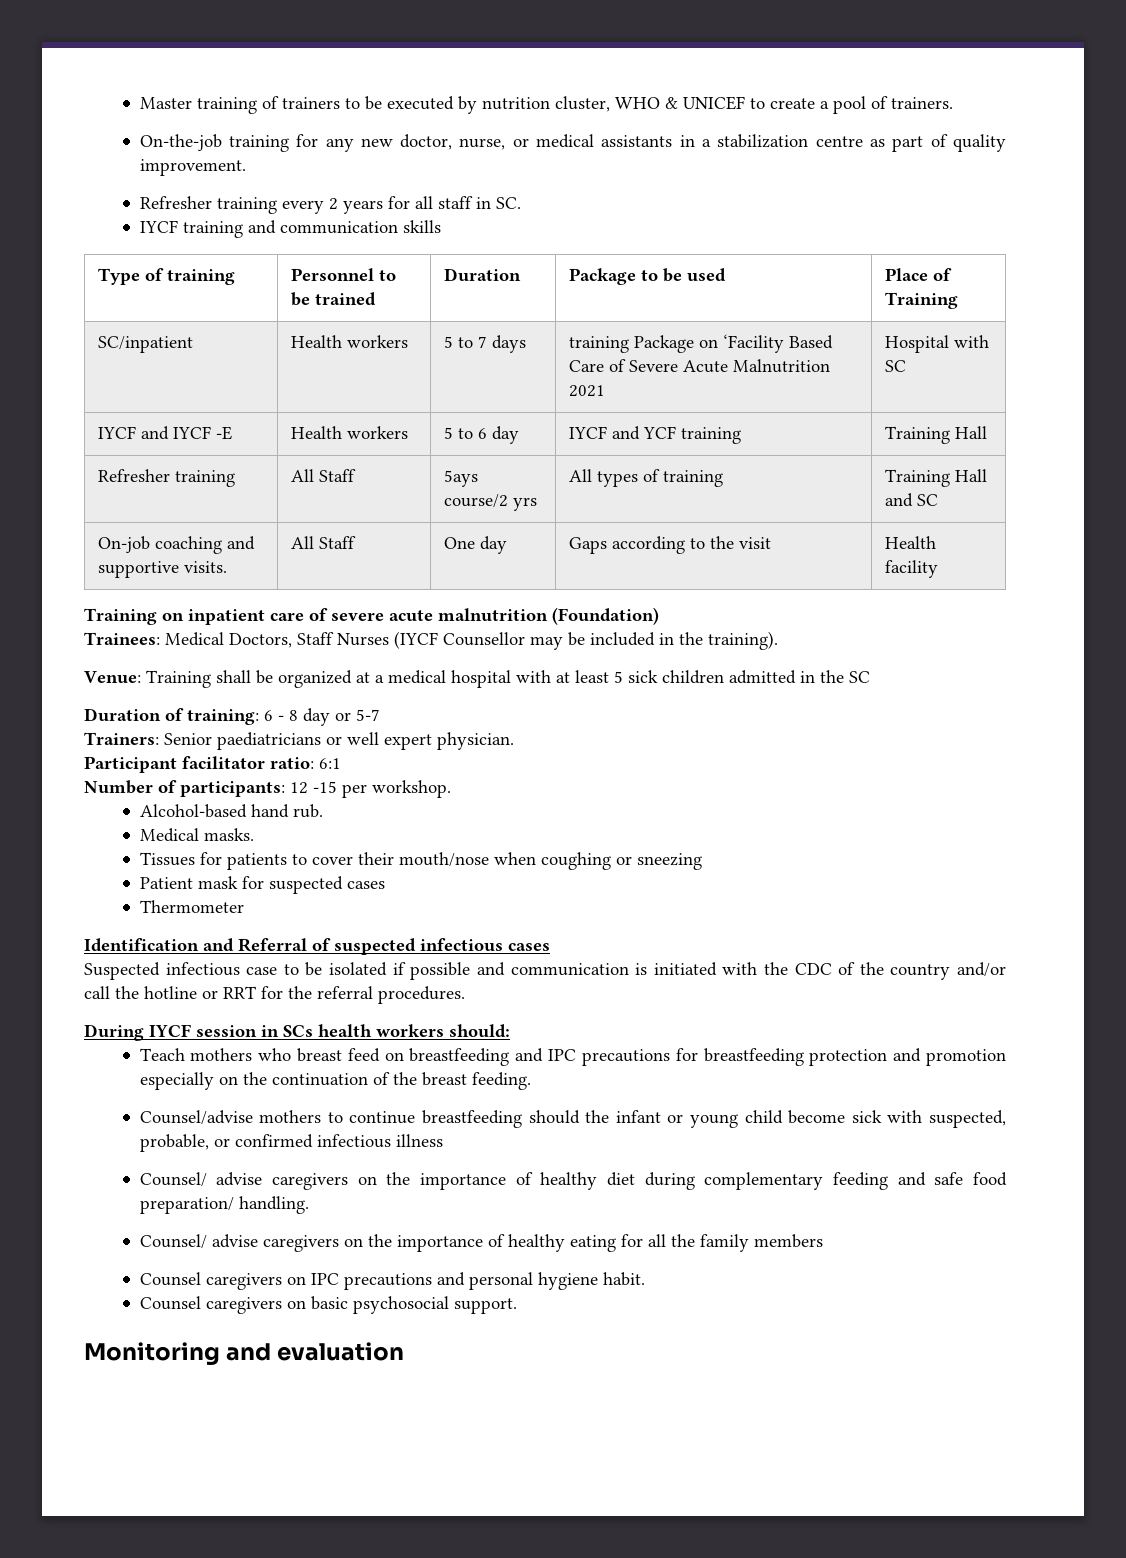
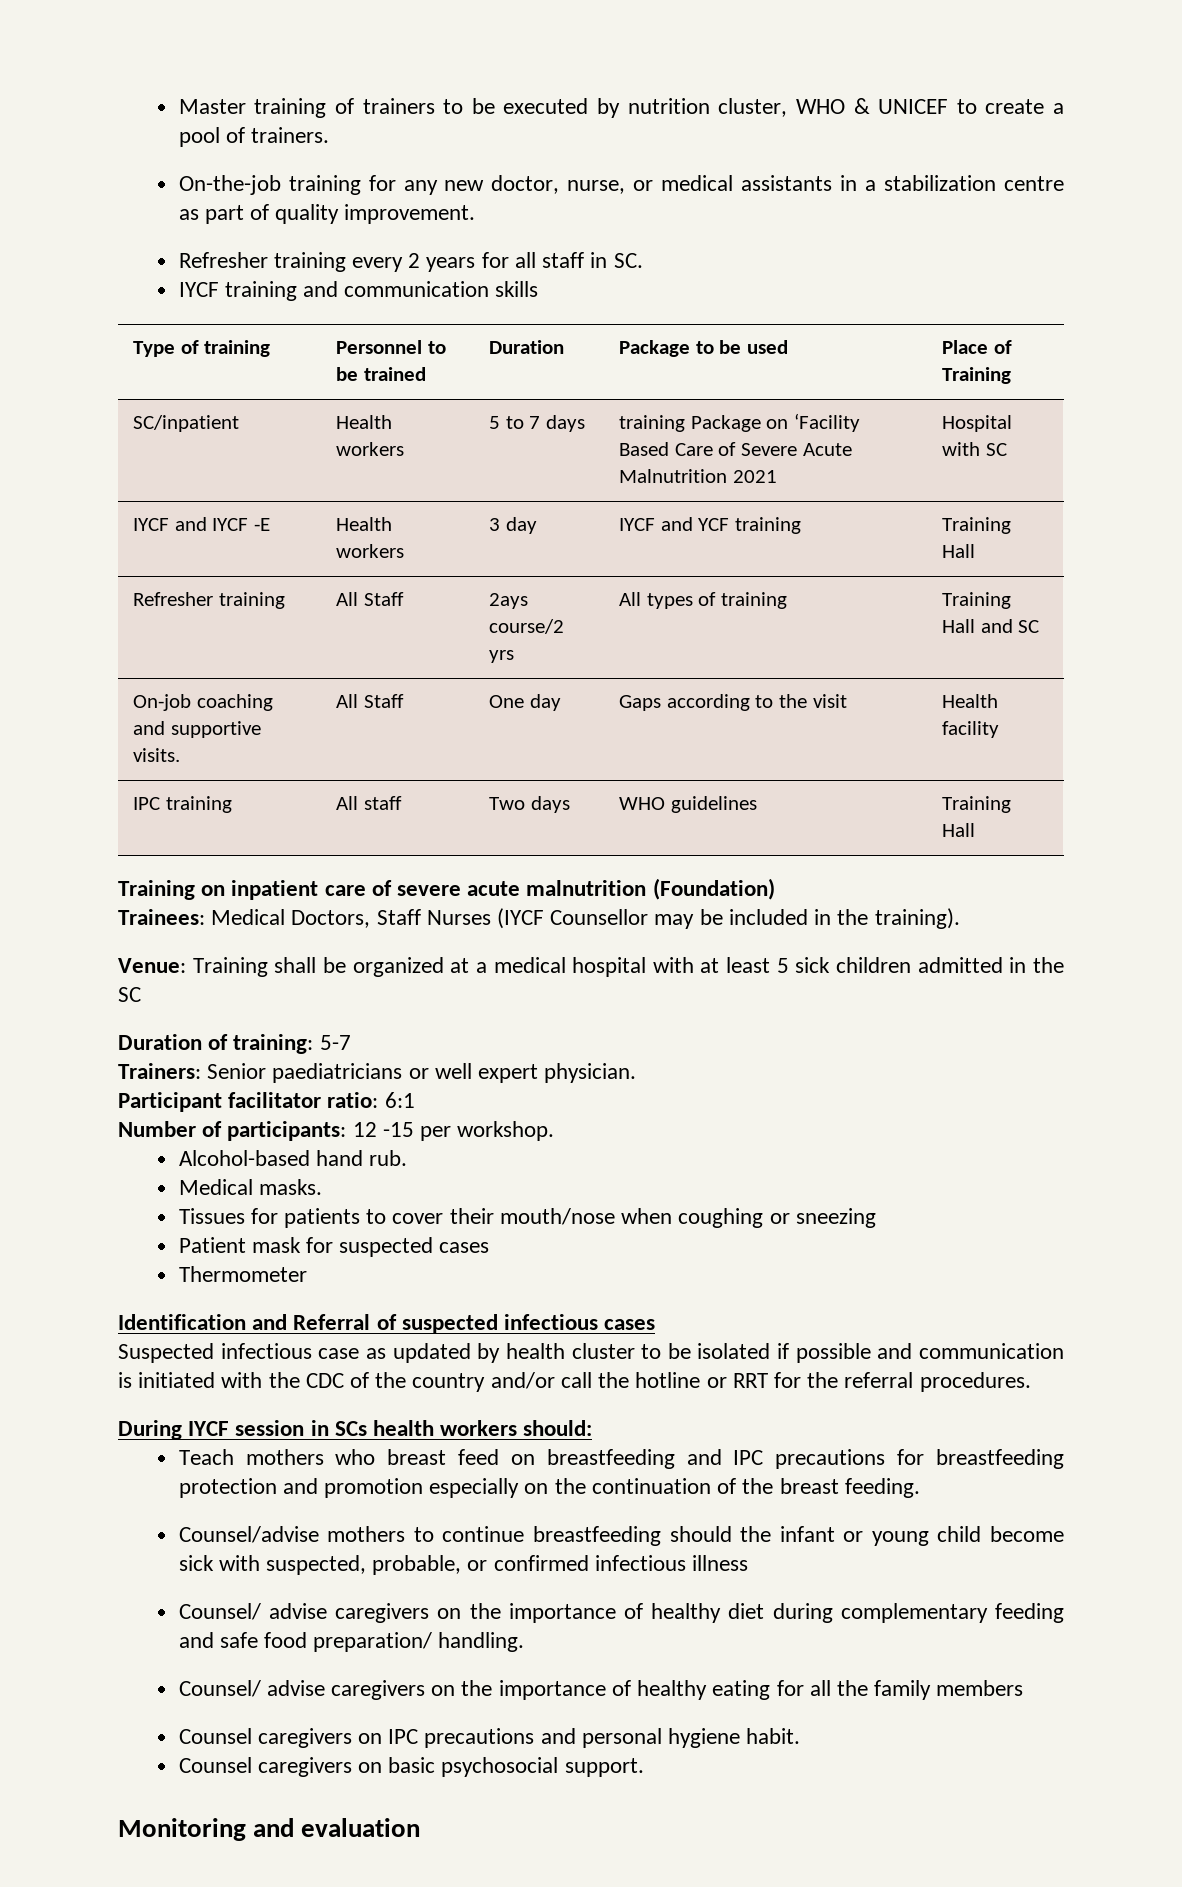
[444,427,488,439] 5 to 6 -> [489,518,501,531] 3
[444,470,479,487] 5ays -> [489,593,529,609] 2ays
(939, 569) none -> [133,796,232,813] [336,796,402,810] [489,796,570,813] [619,796,757,813] [942,796,1012,813] [942,823,976,837] // IPC training | All staff | Two days | WHO guidelines | Training Hall
[264,708,351,726] 6 - 8 day or -> (314, 1044) none
(278, 971) none -> [365,1343,635,1363] as updated by health cluster

